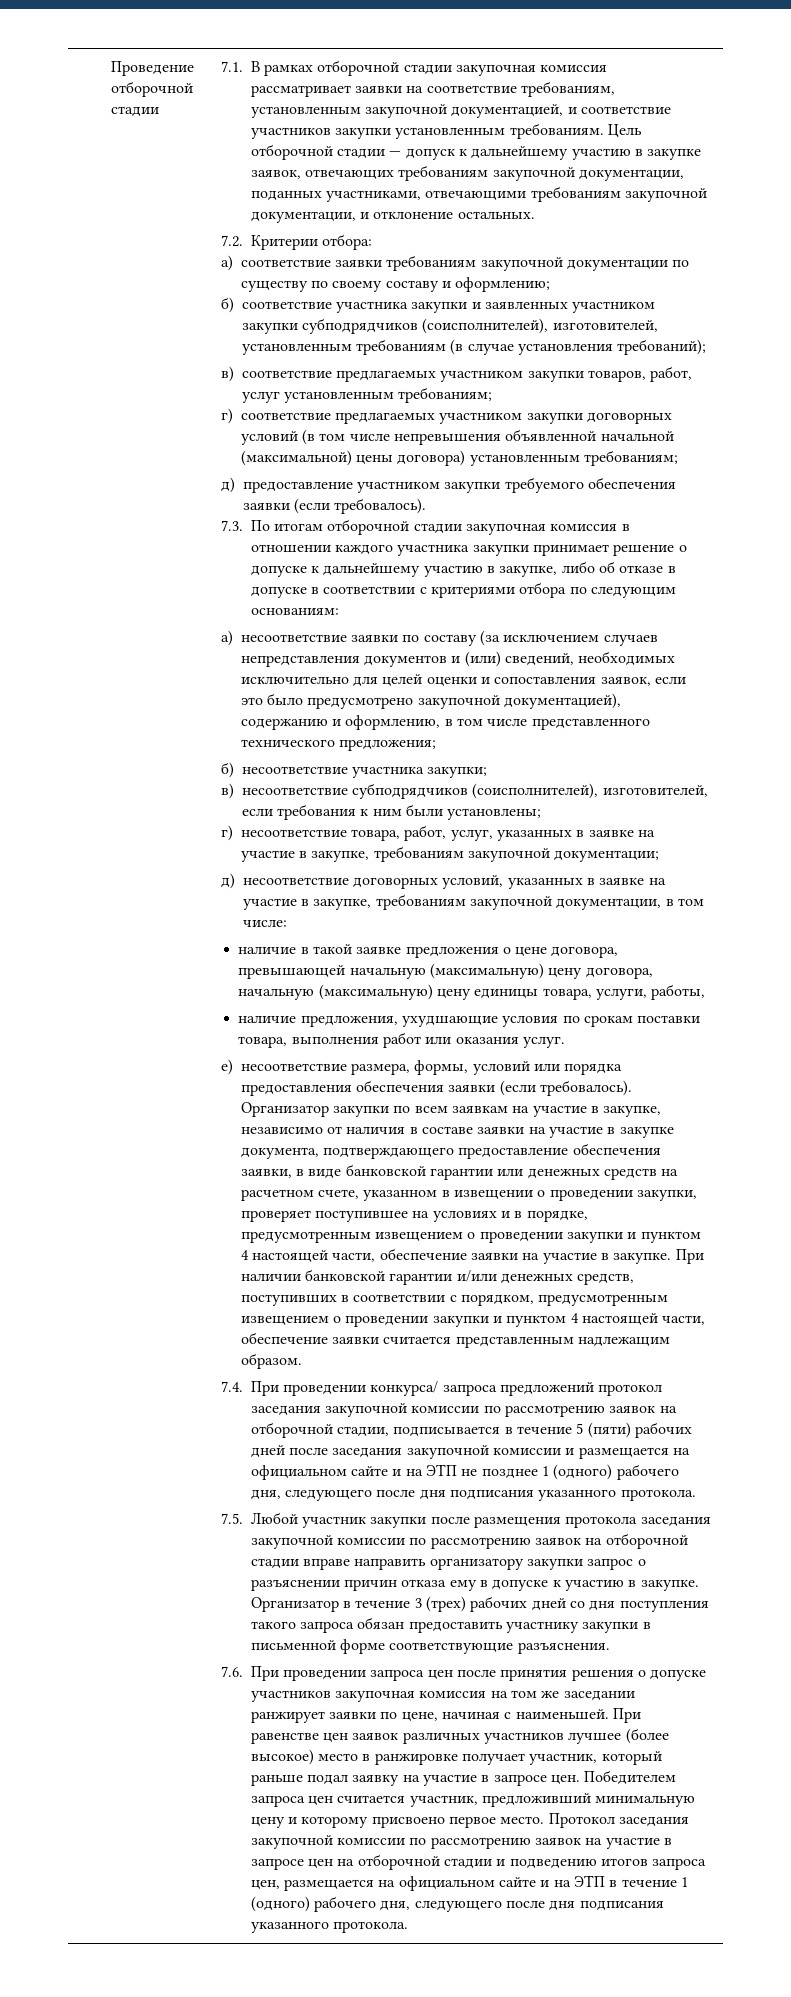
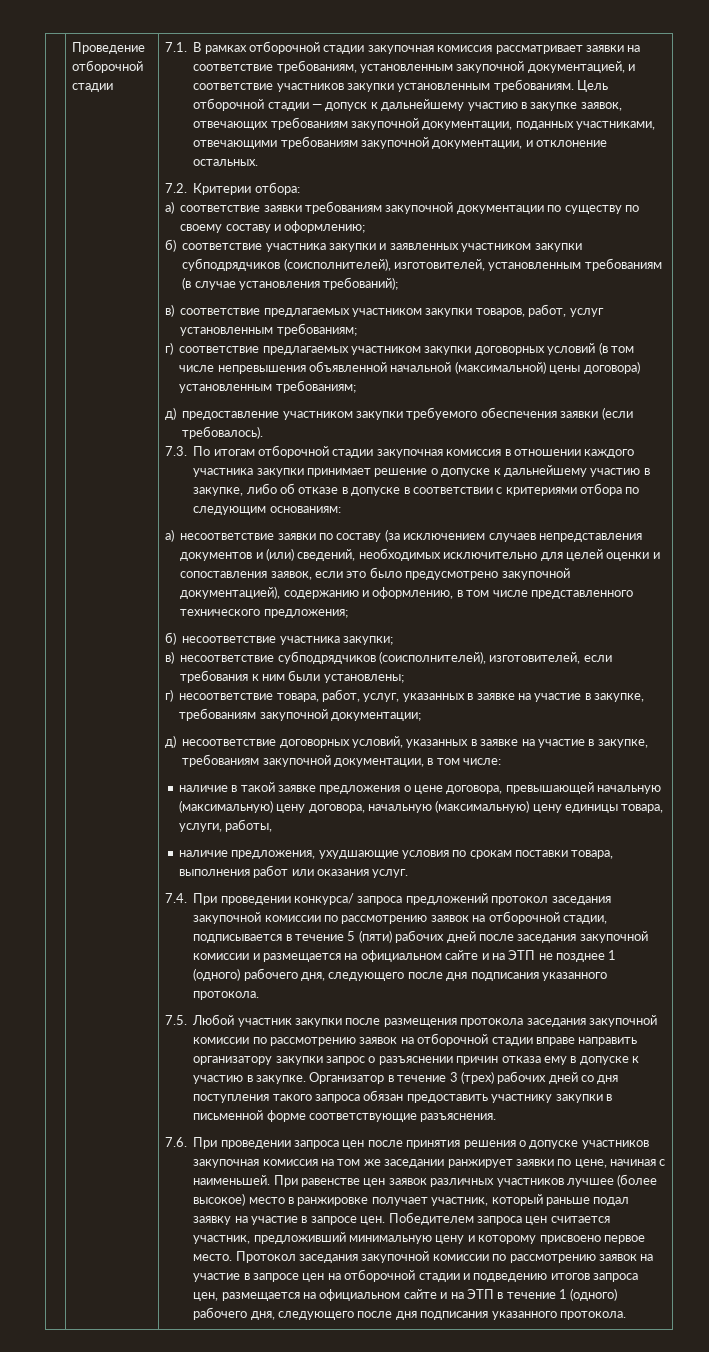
[220,1059,623,1075] [240,1080,632,1096] [240,1102,662,1117] [240,1126,674,1138] [240,1143,661,1159] [240,1164,679,1180] [240,1189,697,1201] [240,1210,588,1222] [240,1231,701,1243] [240,1248,704,1264] [240,1269,635,1285] [240,1294,669,1306] [240,1313,706,1327] [240,1332,670,1348] [240,1353,302,1369] // е) несоответствие размера, формы, условий или порядка предоставления обеспечения заявки (если требовалось). Организатор закупки по всем заявкам на участие в закупке, независимо от наличия в составе заявки на участие в закупке документа, подтверждающего предоставление обеспечения заявки, в виде банковской гарантии или денежных средств на расчетном счете, указанном в извещении о проведении закупки, проверяет поступившее на условиях и в порядке, предусмотренным извещением о проведении закупки и пунктом 4 настоящей части, обеспечение заявки на участие в закупке. При наличии банковской гарантии и/или денежных средств, поступивших в соответствии с порядком, предусмотренным извещением о проведении закупки и пунктом 4 настоящей части, обеспечение заявки считается представленным надлежащим образом. -> (409, 873) none

